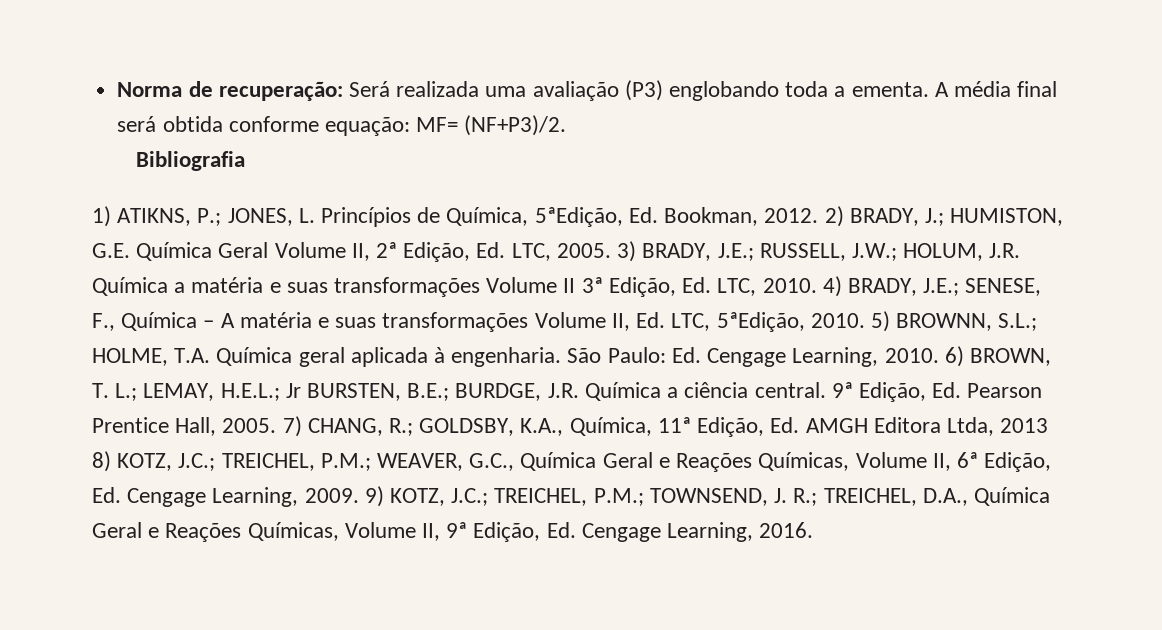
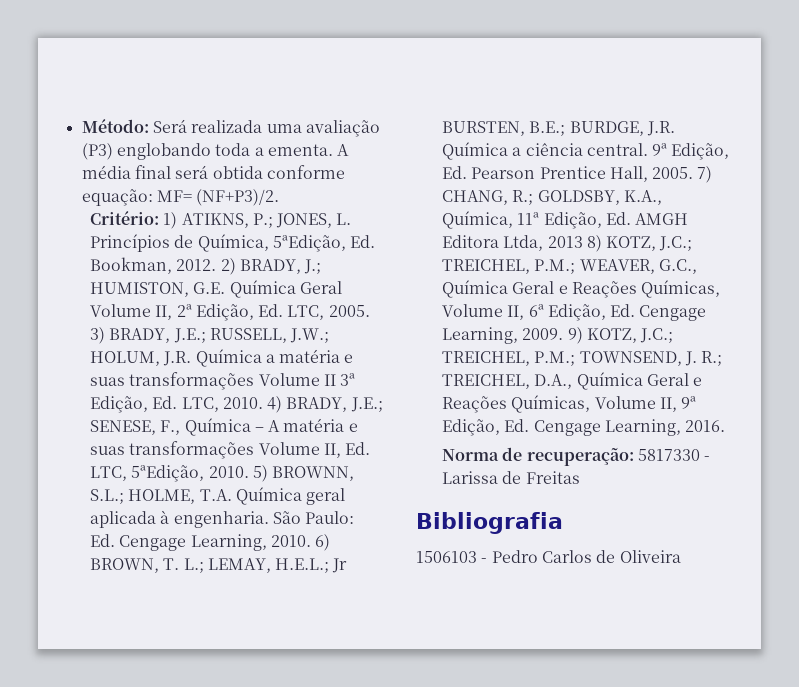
[117,81,343,101] Norma de recuperação: -> [81,119,149,133] Método:
[136,151,246,171] Bibliografia // -> [89,211,159,225] Critério:
(814, 530) none -> [441,447,711,466] [441,471,580,484] [416,512,563,534] [416,550,681,563] // Norma de recuperação: 5817330 - Larissa de Freitas // Bibliografia // 1506103 - Pedro Carlos de Oliveira

